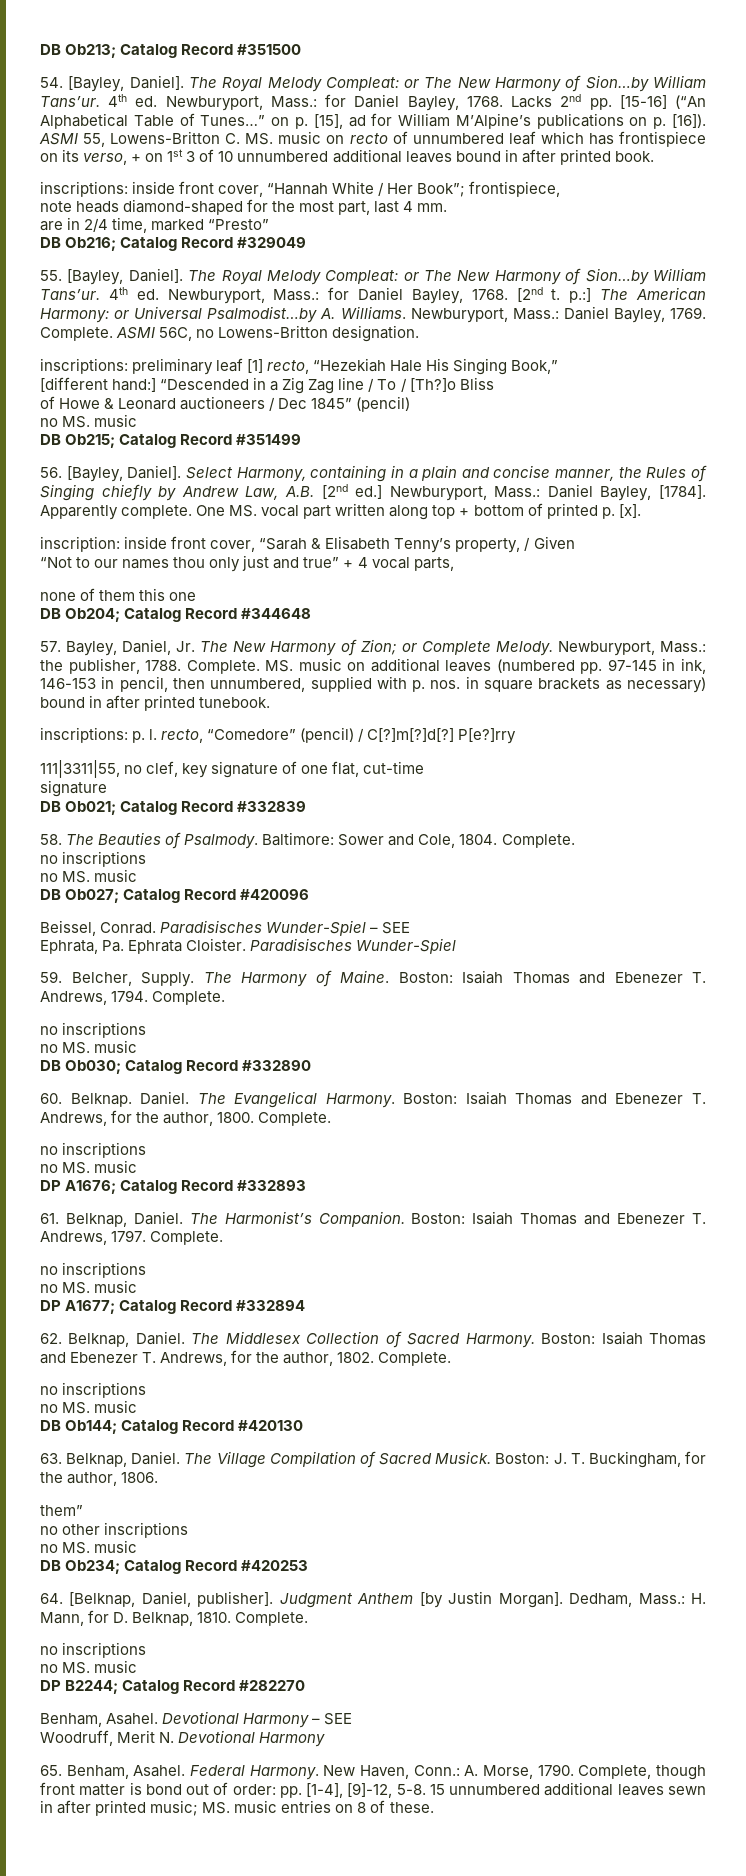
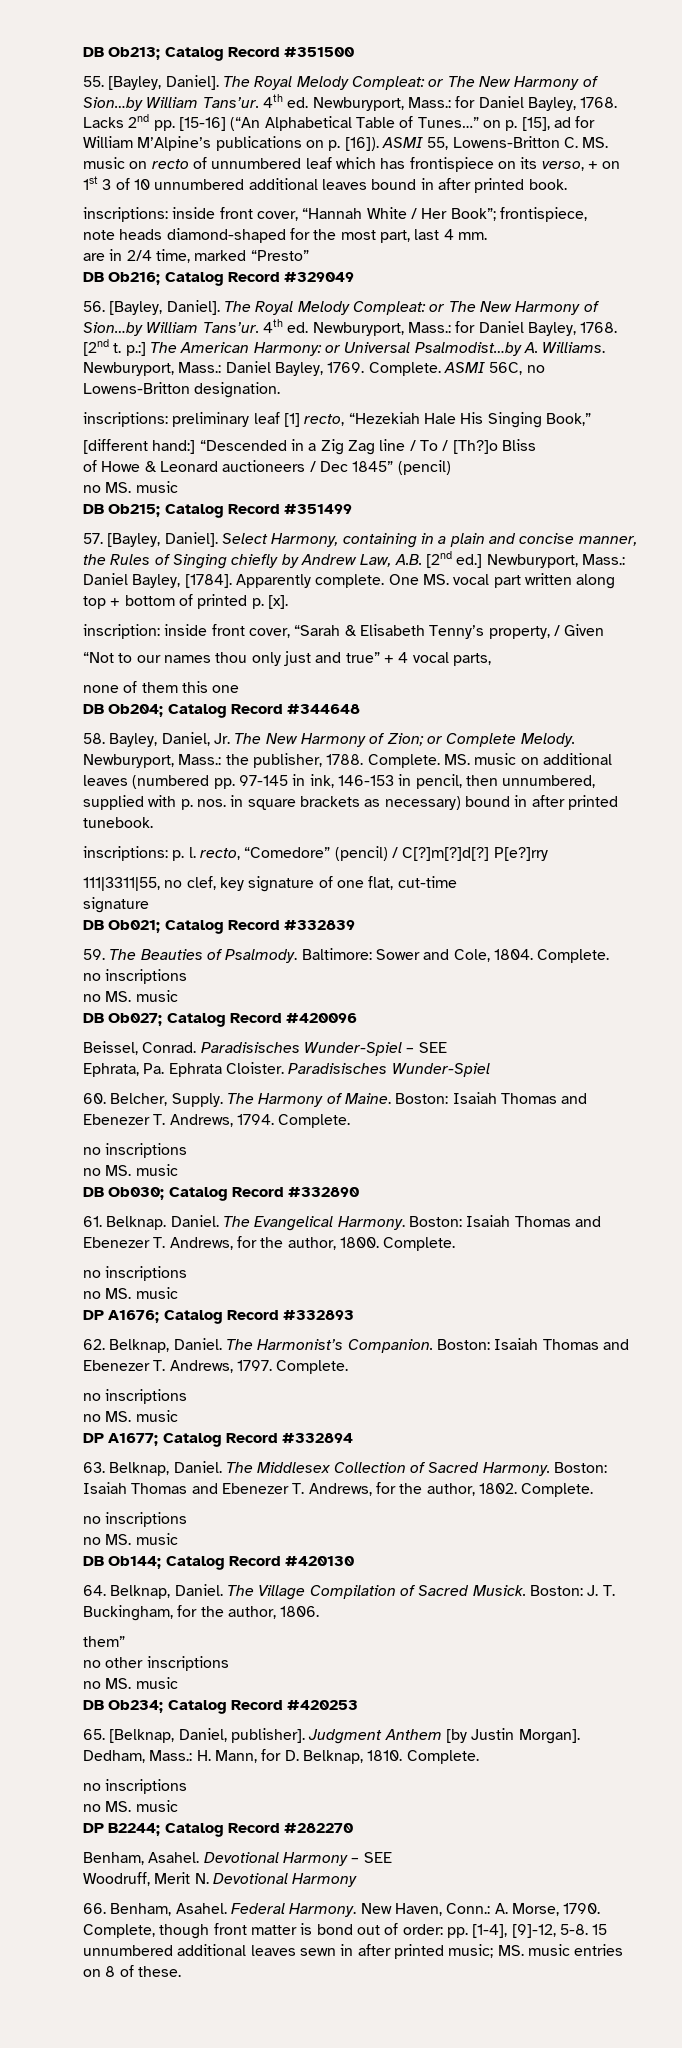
[40,77,63,88] 54. -> [83,76,104,87] 55.
[40,270,62,281] 55. -> [83,301,105,312] 56.
[40,467,62,478] 56. -> [83,533,103,544] 57.
[40,641,61,652] 57. -> [83,733,105,744] 58.
[40,834,62,845] 58. -> [83,949,105,960] 59.
[40,971,62,983] 59. -> [83,1093,106,1104] 60.
[40,1093,62,1104] 60. -> [83,1216,102,1227] 61.
[40,1213,59,1224] 61. -> [83,1339,105,1350] 62.
[40,1333,62,1344] 62. -> [83,1462,105,1473] 63.
[40,1453,62,1464] 63. -> [83,1585,106,1596] 64.
[40,1593,63,1604] 64. -> [83,1729,105,1740] 65.
[40,1765,62,1776] 65. -> [83,1903,106,1914] 66.

